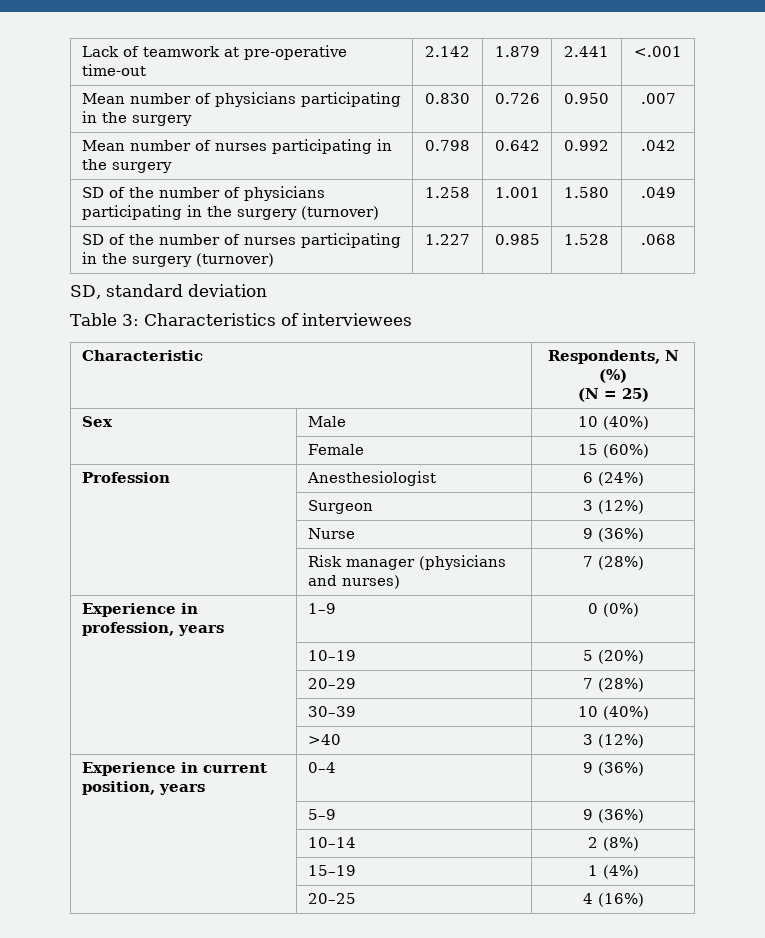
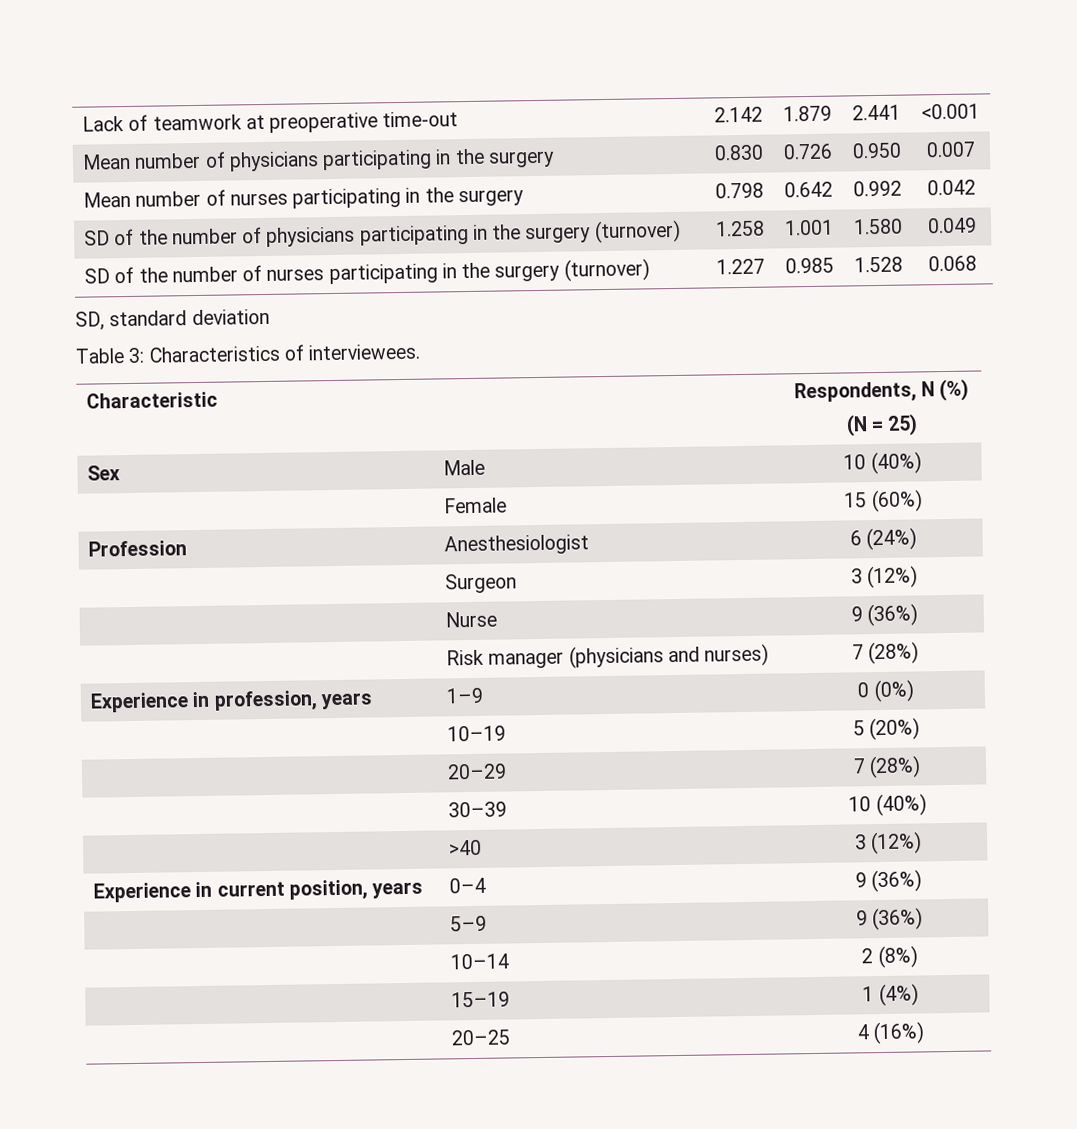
[243,45,347,60] pre-operative -> [269,112,379,133] preoperative
[634,46,682,57] <.001 -> [921,103,980,120] <0.001
[640,93,676,104] .007 -> [926,141,976,158] 0.007
[640,140,676,151] .042 -> [927,179,976,196] 0.042
[640,187,676,198] .049 -> [927,217,977,234] 0.049
[640,234,676,245] .068 -> [928,255,977,272] 0.068
[301,313,412,326] interviewees -> [308,343,421,361] interviewees.

